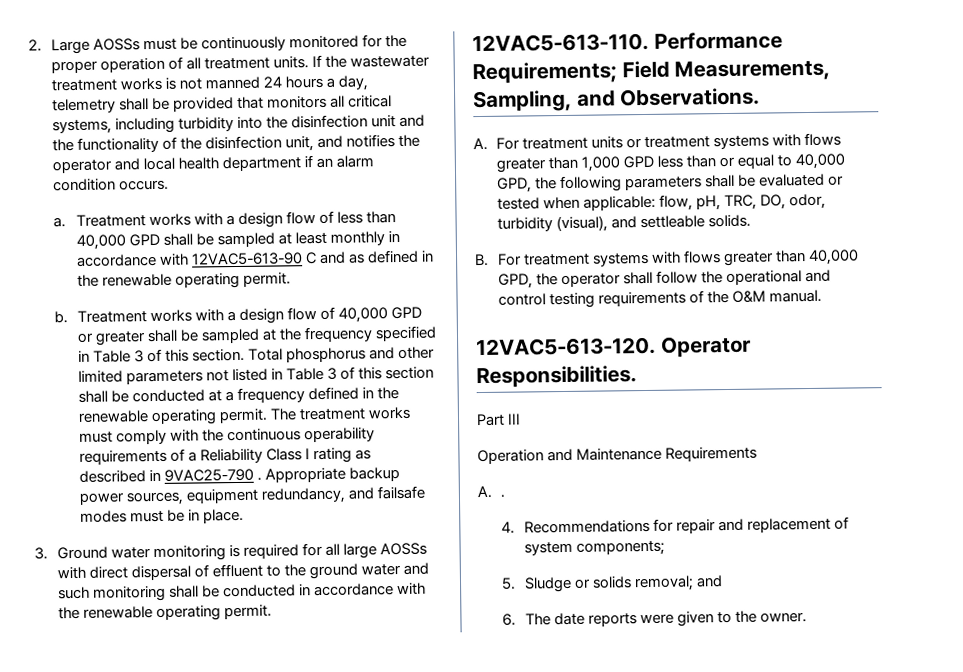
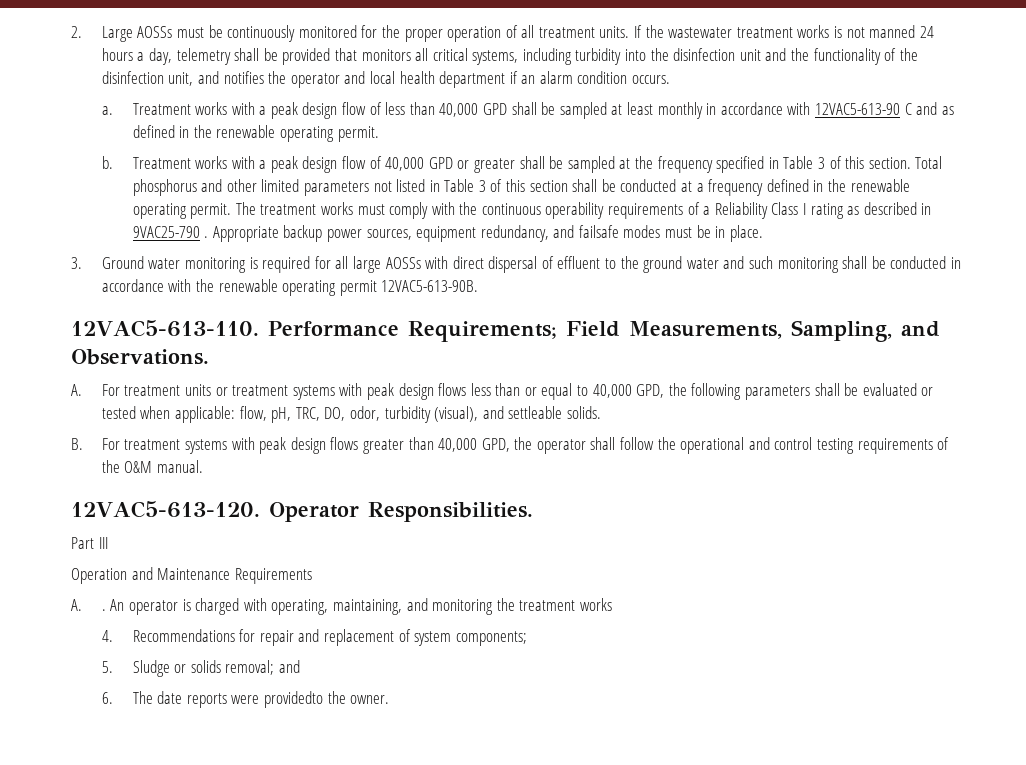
(236, 220) none -> [270,102,298,119] peak
(237, 316) none -> [270,156,298,173] peak
[224,604,273,620] permit. -> [339,280,479,296] permit 12VAC5-613-90B.
[804,132,842,147] [495,155,655,173] flows greater than 1,000 GPD -> [366,383,467,400] peak design flows
(682, 257) none -> [259,437,326,454] peak design
(505, 496) none -> [110,598,612,615] An operator is charged with operating, maintaining, and monitoring the treatment works
[677,611,733,627] given to -> [263,691,323,708] providedto

